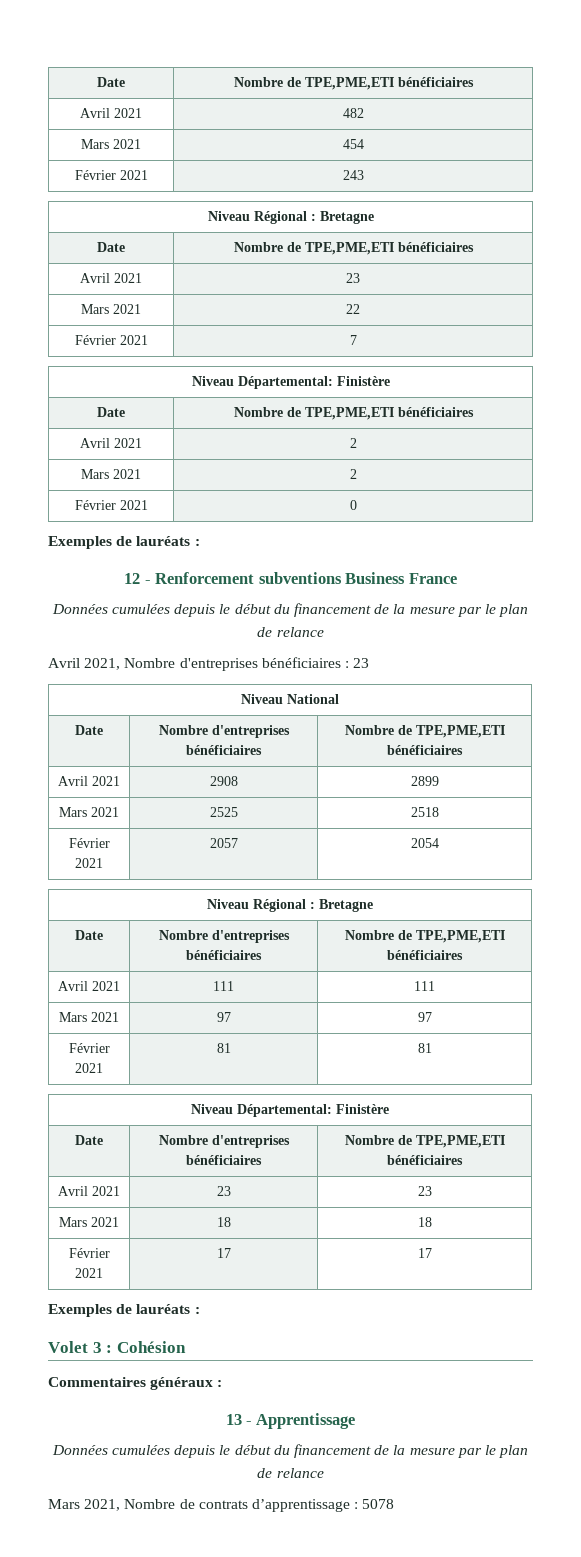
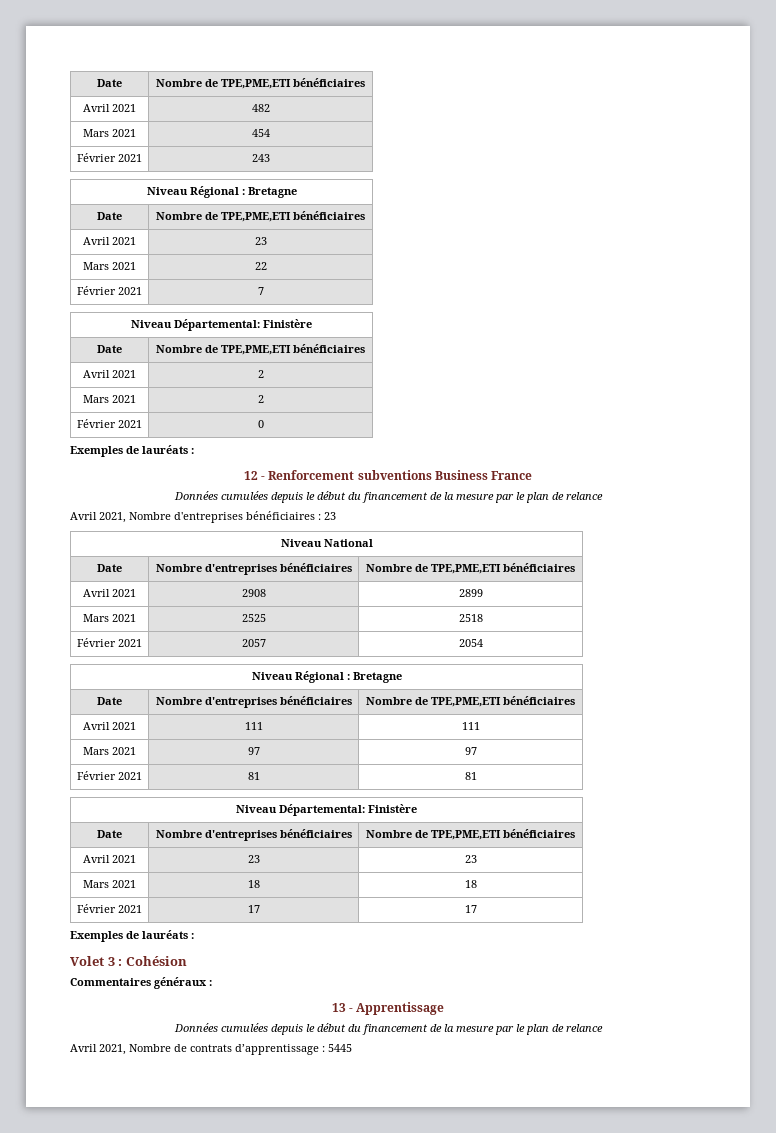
[48,1499,80,1509] Mars -> [70,1044,97,1052] Avril
[362,1499,395,1509] 5078 -> [328,1044,352,1052] 5445

